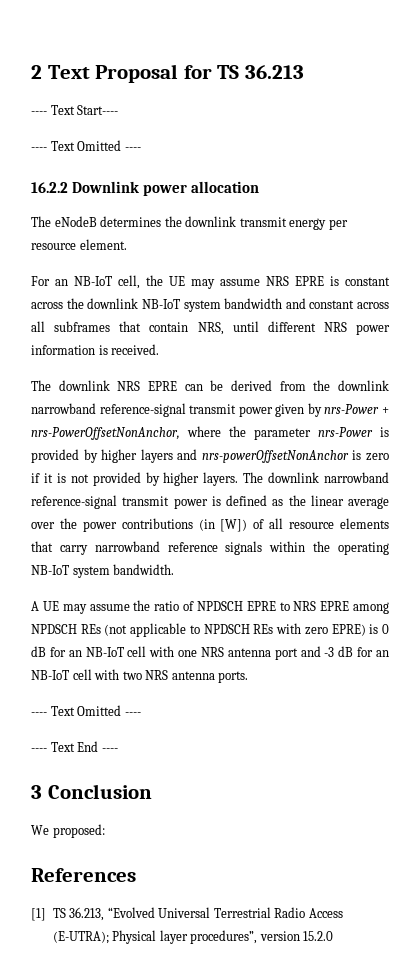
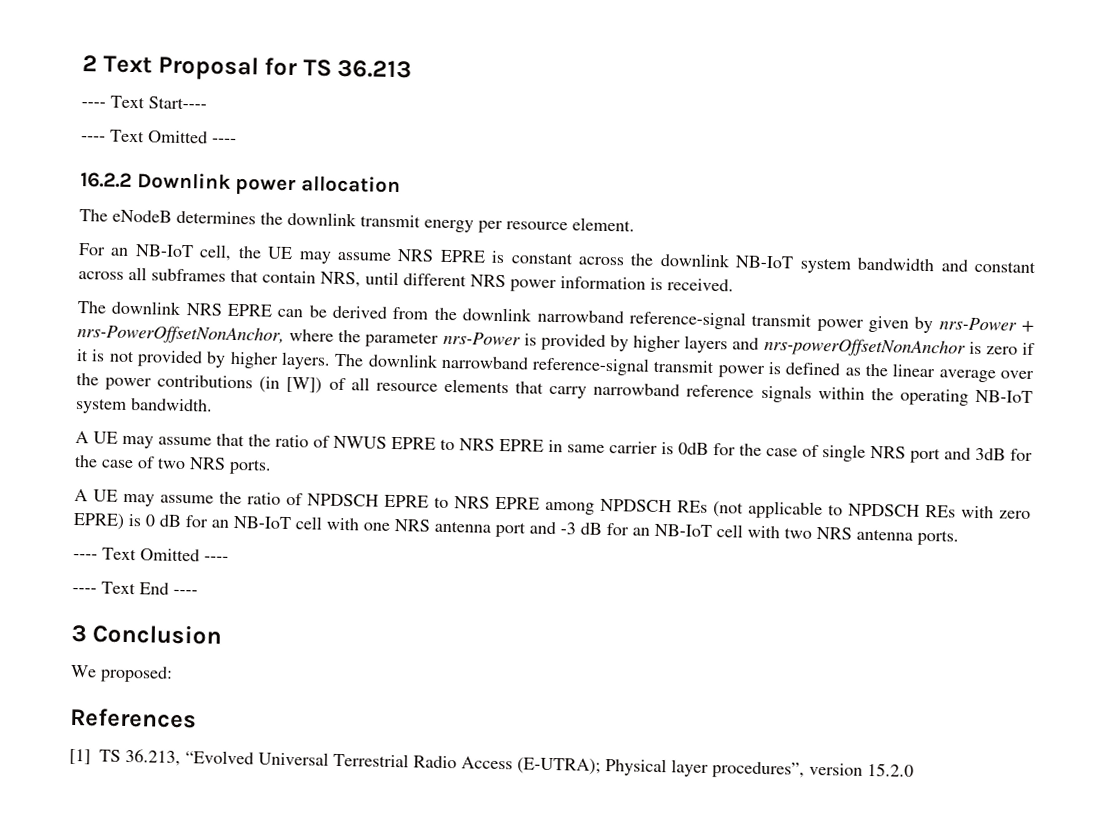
(175, 569) none -> [75,430,1033,464] [74,454,272,475] // A UE may assume that the ratio of NWUS EPRE to NRS EPRE in same carrier is 0dB for the case of single NRS port and 3dB for the case of two NRS ports.

